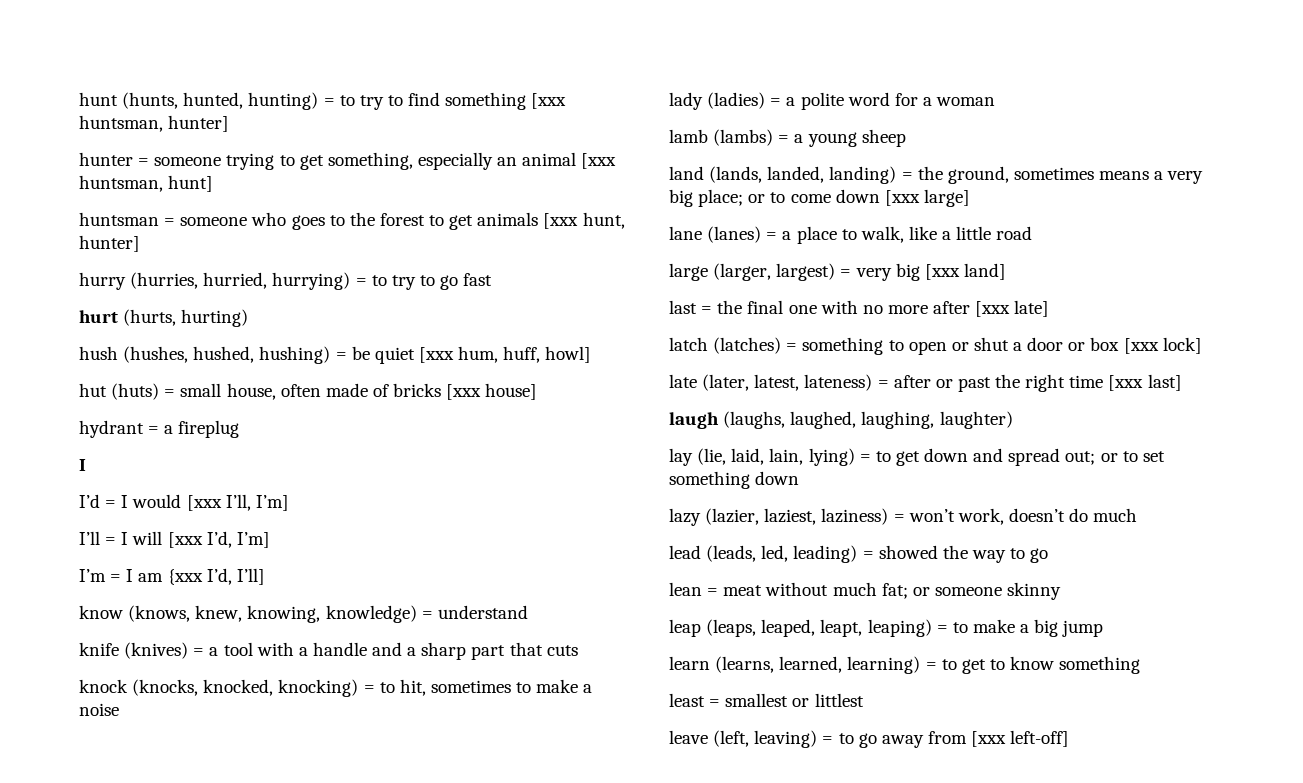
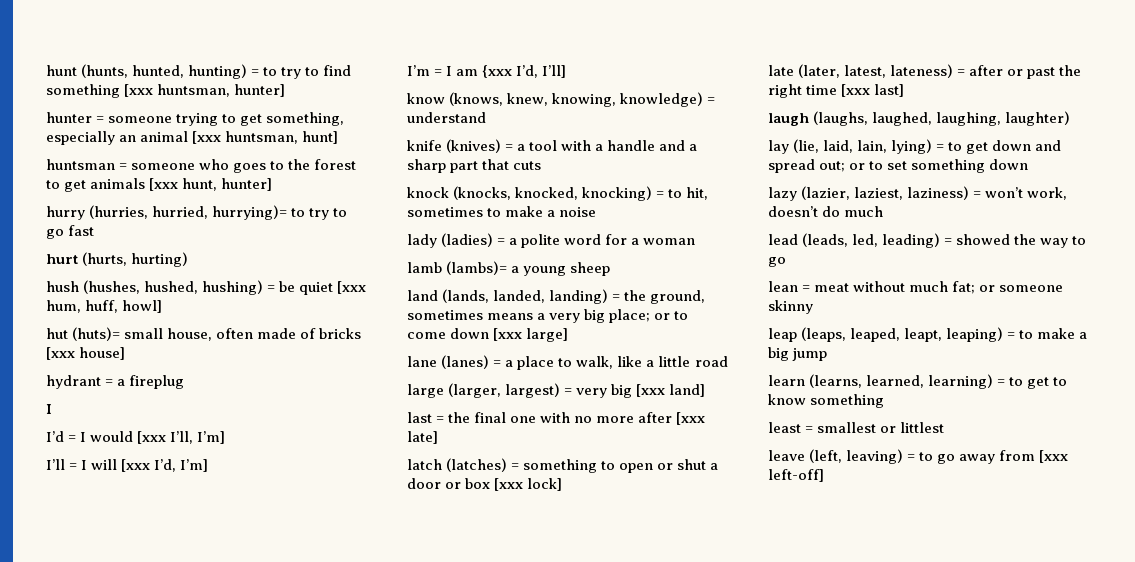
[272,272,367,290] hurrying) = -> [212,205,288,220] hurrying)=
[111,383,176,400] (huts) = -> [72,327,121,341] (huts)=
[713,129,790,146] (lambs) = -> [446,261,508,275] (lambs)=

